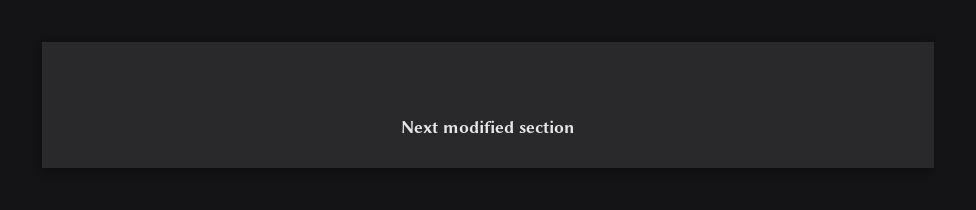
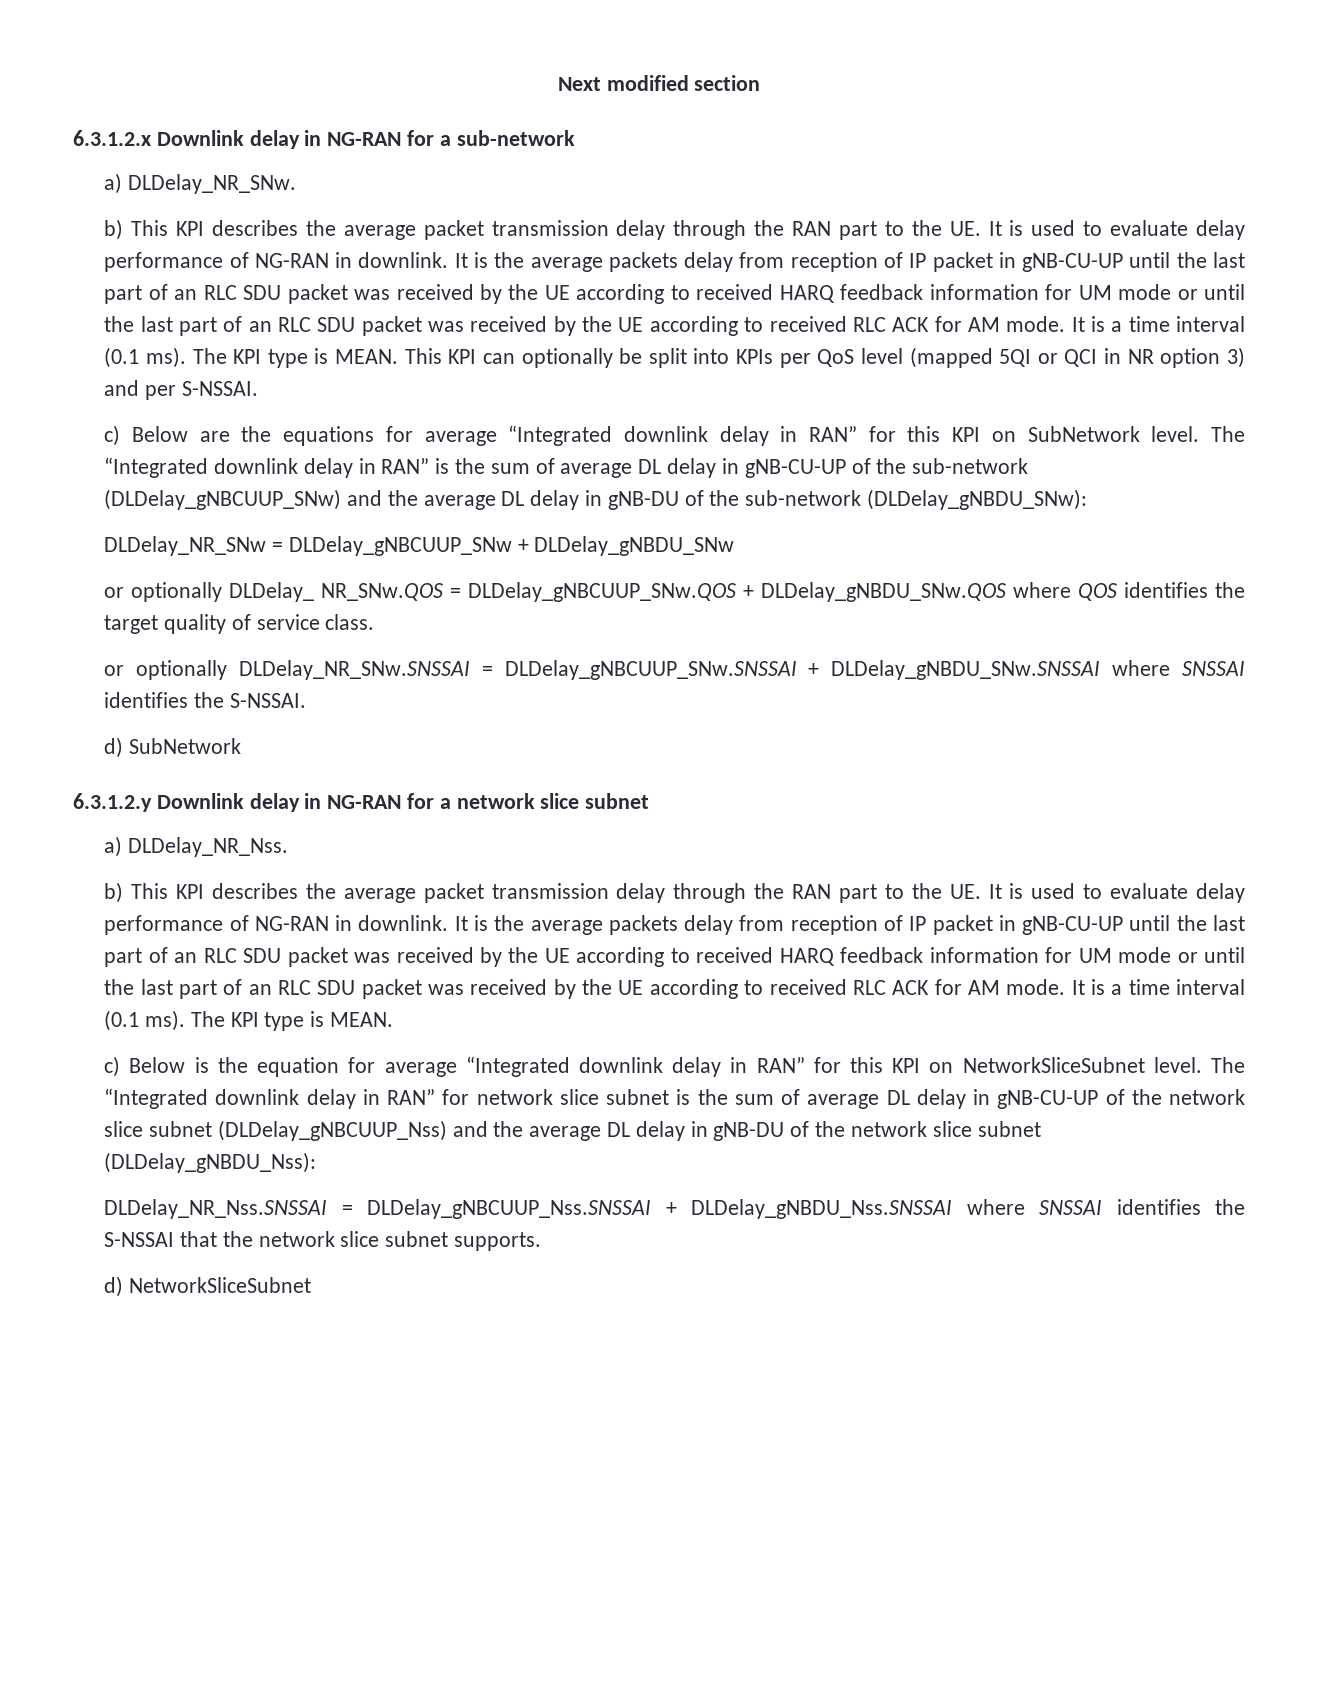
(575, 126) none -> [73,130,575,149] [104,173,297,194] [104,219,1246,240] [104,252,1245,272] [104,284,1246,304] [104,316,1245,336] [104,347,1245,368] [104,380,258,400] [104,425,1245,446] [104,457,1029,478] [104,489,1088,510] [104,536,735,556] [104,582,1245,602] [104,614,375,634] [104,660,1245,680] [104,692,306,708] [104,737,242,758] [73,793,650,812] [104,836,289,857] [104,882,1246,903] [104,915,1245,935] [104,947,1246,967] [104,979,1245,999] [104,1010,394,1031] [104,1056,1245,1077] [104,1088,1245,1109] [104,1120,1041,1141] [104,1152,317,1173] [104,1199,1245,1219] [104,1231,542,1251] [104,1276,312,1297] // 6.3.1.2.x Downlink delay in NG-RAN for a sub-network // a) DLDelay_NR_SNw. // b) This KPI describes the average packet transmission delay through the RAN part to the UE. It is used to evaluate delay performance of NG-RAN in downlink. It is the average packets delay from reception of IP packet in gNB-CU-UP until the last part of an RLC SDU packet was received by the UE according to received HARQ feedback information for UM mode or until the last part of an RLC SDU packet was received by the UE according to received RLC ACK for AM mode. It is a time interval (0.1 ms). The KPI type is MEAN. This KPI can optionally be split into KPIs per QoS level (mapped 5QI or QCI in NR option 3) and per S-NSSAI. // c) Below are the equations for average “Integrated downlink delay in RAN” for this KPI on SubNetwork level. The “Integrated downlink delay in RAN” is the sum of average DL delay in gNB-CU-UP of the sub-network (DLDelay_gNBCUUP_SNw) and the average DL delay in gNB-DU of the sub-network (DLDelay_gNBDU_SNw): // DLDelay_NR_SNw = DLDelay_gNBCUUP_SNw + DLDelay_gNBDU_SNw // or optionally DLDelay_ NR_SNw.QOS = DLDelay_gNBCUUP_SNw.QOS + DLDelay_gNBDU_SNw.QOS where QOS identifies the target quality of service class. // or optionally DLDelay_NR_SNw.SNSSAI = DLDelay_gNBCUUP_SNw.SNSSAI + DLDelay_gNBDU_SNw.SNSSAI where SNSSAI identifies the S-NSSAI. // d) SubNetwork // 6.3.1.2.y Downlink delay in NG-RAN for a network slice subnet // a) DLDelay_NR_Nss. // b) This KPI describes the average packet transmission delay through the RAN part to the UE. It is used to evaluate delay performance of NG-RAN in downlink. It is the average packets delay from reception of IP packet in gNB-CU-UP until the last part of an RLC SDU packet was received by the UE according to received HARQ feedback information for UM mode or until the last part of an RLC SDU packet was received by the UE according to received RLC ACK for AM mode. It is a time interval (0.1 ms). The KPI type is MEAN. // c) Below is the equation for average “Integrated downlink delay in RAN” for this KPI on NetworkSliceSubnet level. The “Integrated downlink delay in RAN” for network slice subnet is the sum of average DL delay in gNB-CU-UP of the network slice subnet (DLDelay_gNBCUUP_Nss) and the average DL delay in gNB-DU of the network slice subnet (DLDelay_gNBDU_Nss): // DLDelay_NR_Nss.SNSSAI = DLDelay_gNBCUUP_Nss.SNSSAI + DLDelay_gNBDU_Nss.SNSSAI where SNSSAI identifies the S-NSSAI that the network slice subnet supports. // d) NetworkSliceSubnet

